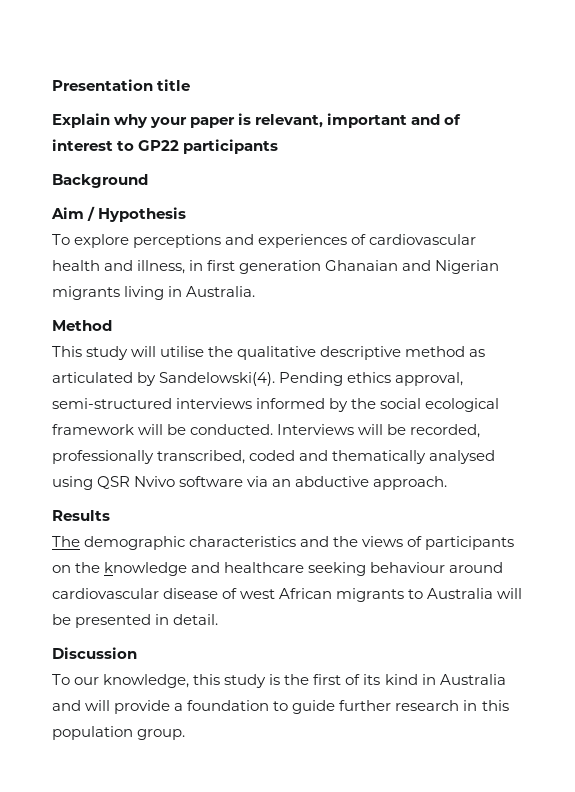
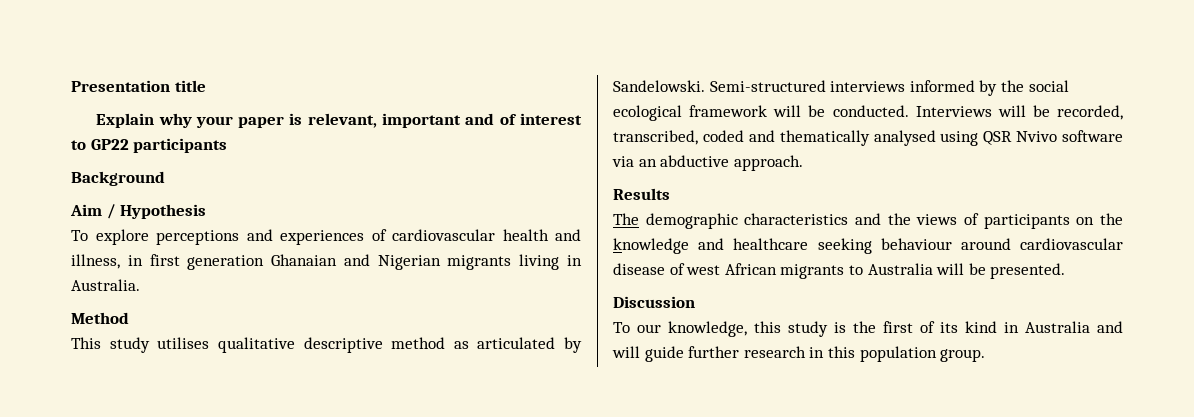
[131,346,234,357] will utilise the -> [157,337,210,349] utilises
[159,372,464,386] [52,398,172,409] Sandelowski(4). Pending ethics approval, semi-structured -> [613,80,826,92] Sandelowski. Semi-structured
[52,450,154,464] professionally -> (1123, 112) none
[75,614,219,628] presented in detail. -> [990,263,1066,279] presented.
[114,700,289,714] provide a foundation to -> (640, 352) none

